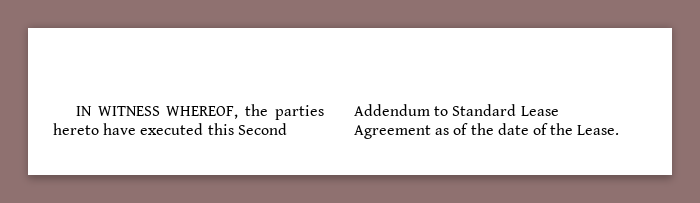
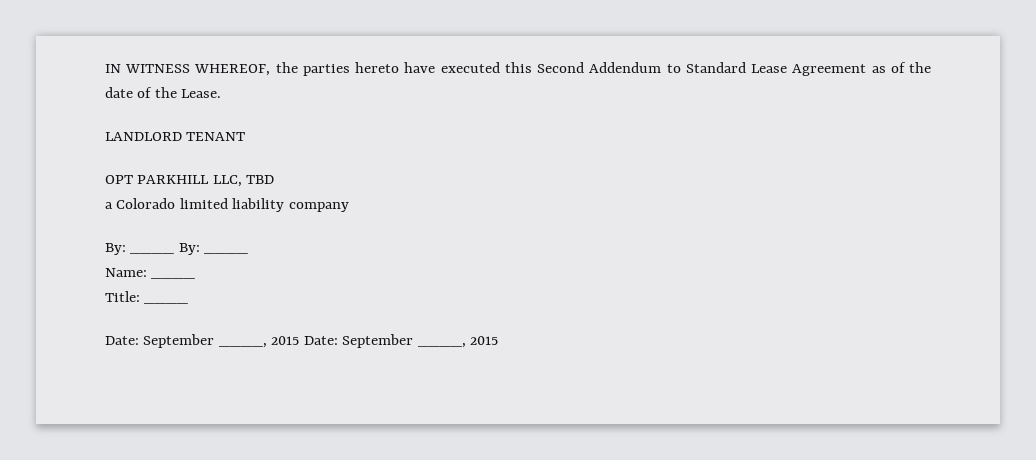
(620, 130) none -> [105,132,246,141] [105,175,275,187] [105,198,349,212] [105,243,249,255] [105,268,147,277] [151,277,196,279] [105,291,140,302] [144,302,189,304] [105,334,499,348] // LANDLORD TENANT // OPT PARKHILL LLC, TBD // a Colorado limited liability company // By: ____ By: ____ // Name: ____ // Title: ____ // Date: September ____, 2015 Date: September ____, 2015

